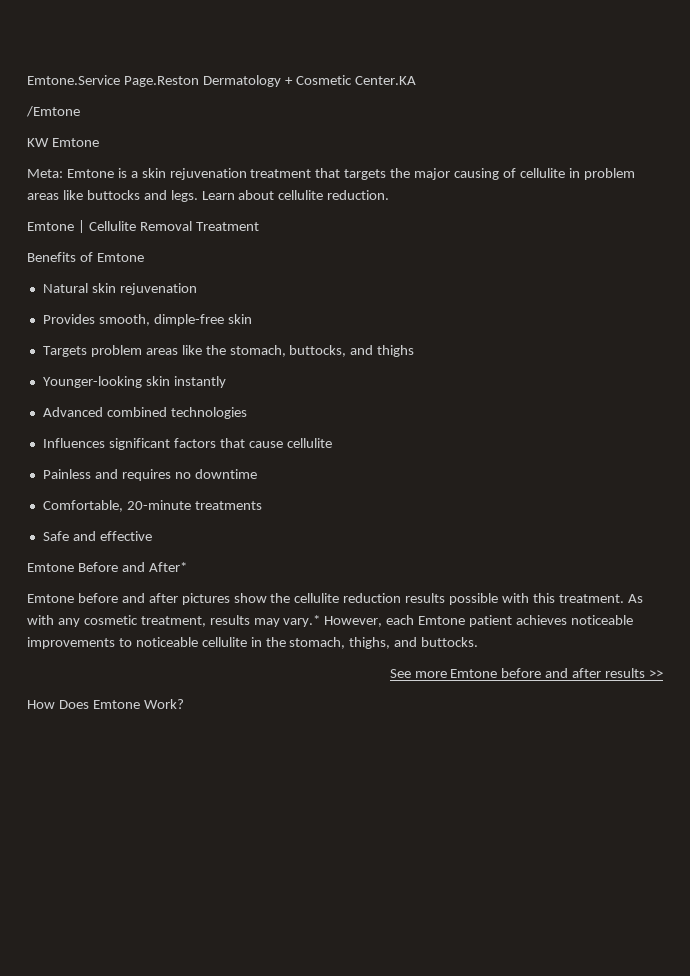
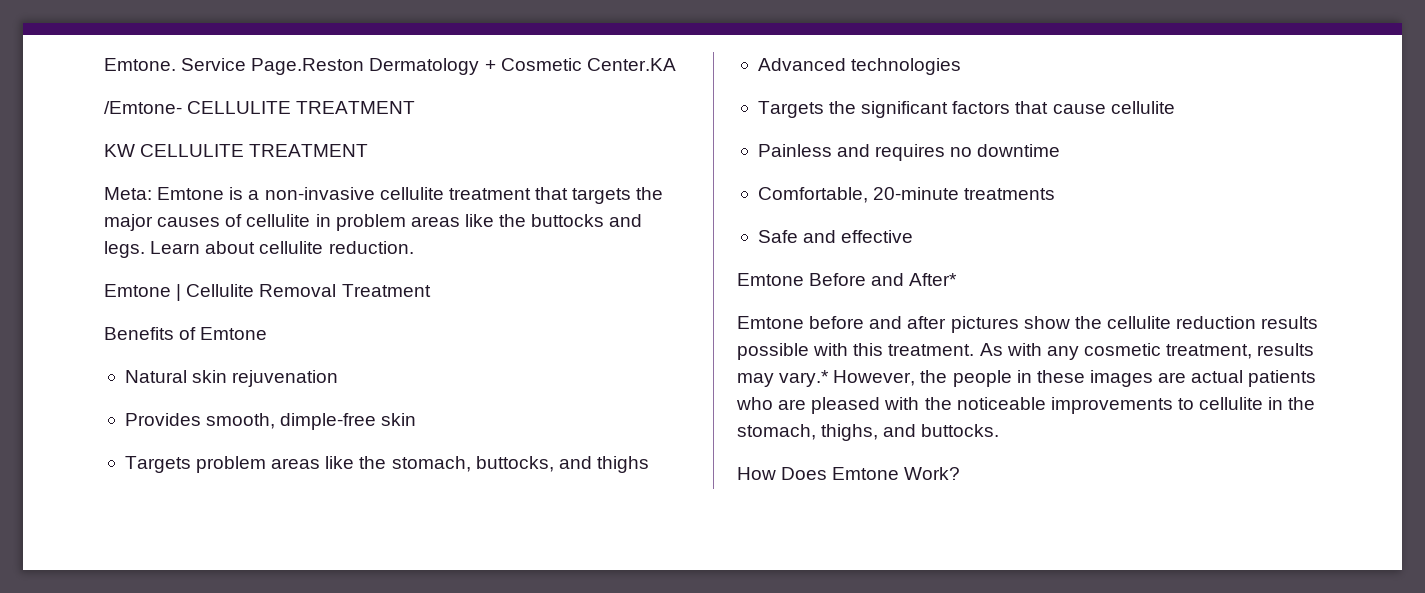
[27,75,120,85] Emtone.Service -> [104,58,247,71] Emtone. Service
[26,106,80,117] /Emtone -> [104,101,416,114] /Emtone- CELLULITE TREATMENT
[51,138,99,147] Emtone -> [140,144,369,157] CELLULITE TREATMENT
[141,168,247,180] skin rejuvenation -> [264,187,444,200] non-invasive cellulite
[454,168,500,180] causing -> [157,217,221,227] causes
(83, 195) none -> [499,214,527,227] the
[42,376,226,388] // Younger-looking skin instantly -> (649, 464) none
[106,407,167,417] combined -> (846, 64) none
[42,438,105,448] Influences -> [757,101,857,118] Targets the
[386,615,568,627] each Emtone patient achieves -> [920,370,1317,387] [736,397,952,414] the people in these images are actual patients who are pleased with the
[135,637,198,647] noticeable -> (1194, 404) none
[389,668,663,678] // See more Emtone before and after results >> -> (1000, 430) none

